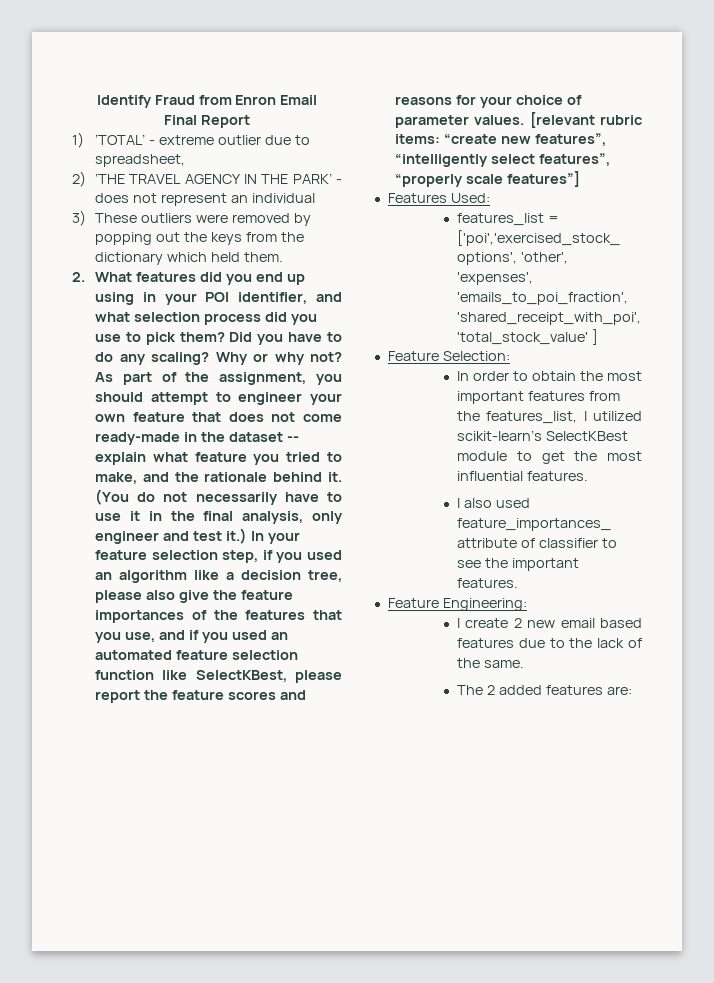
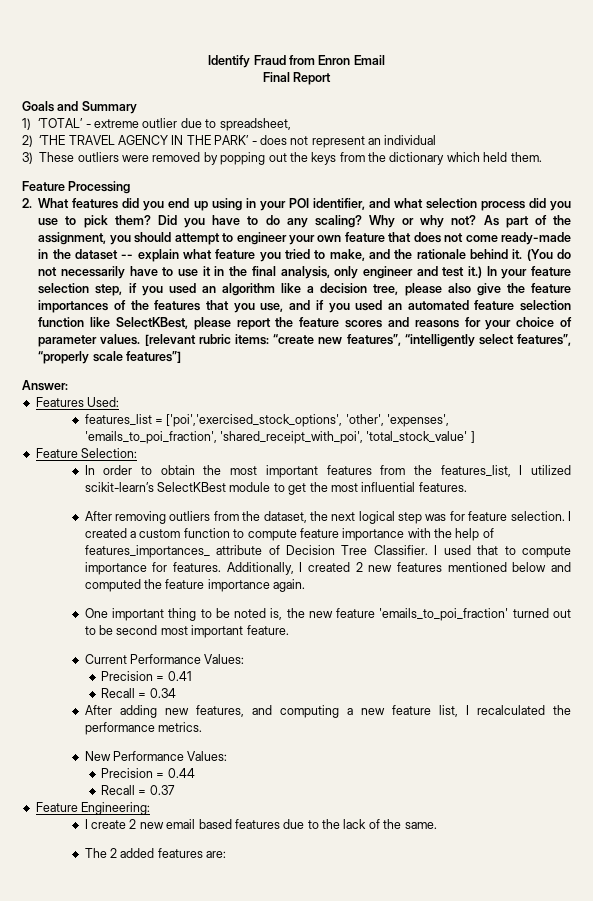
(250, 121) none -> [22,101,137,114] // Goals and Summary
(283, 257) none -> [22,181,131,194] // Feature Processing
(580, 179) none -> [22,380,68,391] // Answer:
[457,498,530,508] [457,518,612,531] [457,538,617,548] [457,558,579,571] [457,578,519,588] I also used feature_importances_ attribute of classifier to see the important features. -> [84,511,571,524] [84,528,494,541] [84,545,572,558] [84,562,571,575] [84,579,306,592] [84,608,572,621] [84,625,289,638] [84,654,245,664] [101,671,192,681] [101,688,176,698] [84,705,572,718] [84,722,203,735] [84,751,228,761] [101,768,195,778] [101,785,175,795] After removing outliers from the dataset, the next logical step was for feature selection. I created a custom function to compute feature importance with the help of features_importances_ attribute of Decision Tree Classifier. I used that to compute importance for features. Additionally, I created 2 new features mentioned below and computed the feature importance again. // One important thing to be noted is, the new feature 'emails_to_poi_fraction' turned out to be second most important feature. // Current Performance Values: // Precision = 0.41 // Recall = 0.34 // After adding new features, and computing a new feature list, I recalculated the performance metrics. // New Performance Values: // Precision = 0.44 // Recall = 0.37

